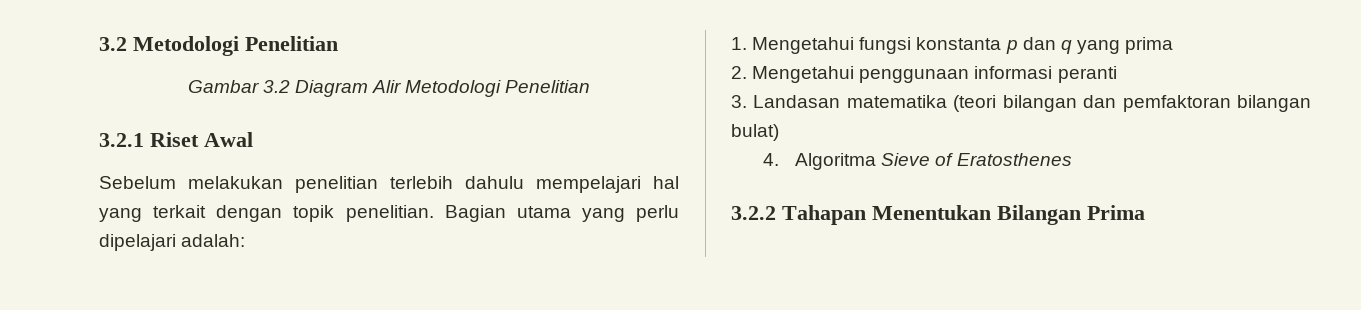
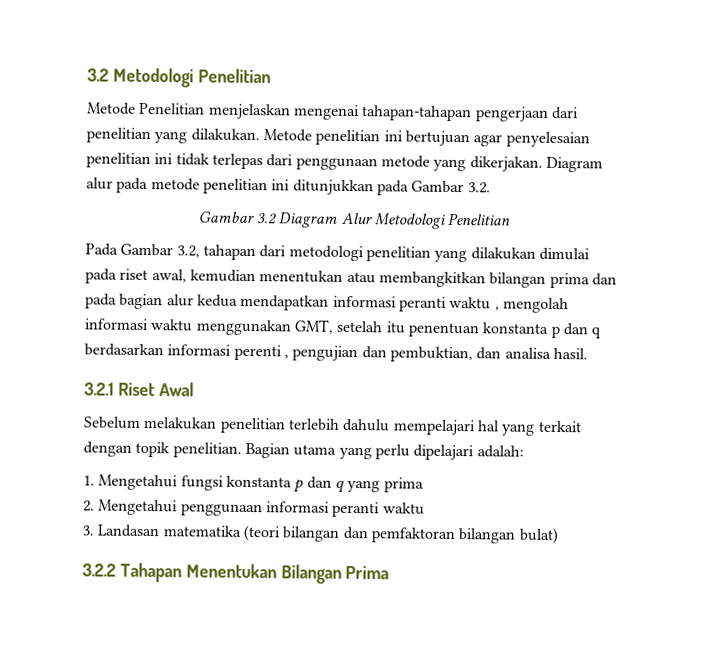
(338, 43) none -> [87,102,579,122] [86,127,590,148] [86,152,603,173] [86,177,491,196] // Metode Penelitian menjelaskan mengenai tahapan-tahapan pengerjaan dari penelitian yang dilakukan. Metode penelitian ini bertujuan agar penyelesaian penelitian ini tidak terlepas dari penggunaan metode yang dikerjakan. Diagram alur pada metode penelitian ini ditunjukkan pada Gambar 3.2.
[372,80,591,97] Alir Metodologi Penelitian -> [340,212,512,229] [85,243,590,263] [85,268,617,289] [85,293,569,314] [84,318,602,339] [84,343,588,363] Alur Metodologi Penelitian // Pada Gambar 3.2, tahapan dari metodologi penelitian yang dilakukan dimulai pada riset awal, kemudian menentukan atau membangkitkan bilangan prima dan pada bagian alur kedua mendapatkan informasi peranti waktu , mengolah informasi waktu menggunakan GMT, setelah itu penentuan konstanta p dan q berdasarkan informasi perenti , pengujian dan pembuktian, dan analisa hasil.
(1117, 74) none -> [382,502,425,515] waktu
[763,153,1072,170] // 4. Algoritma Sieve of Eratosthenes -> (559, 536) none

